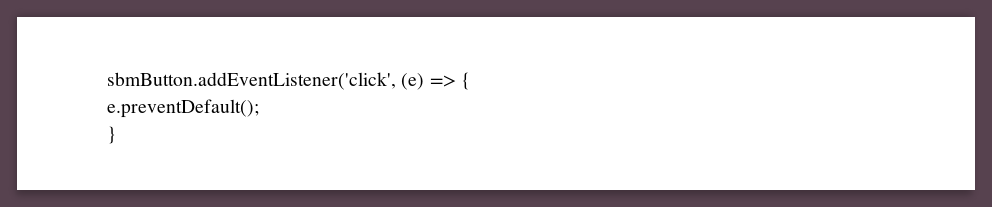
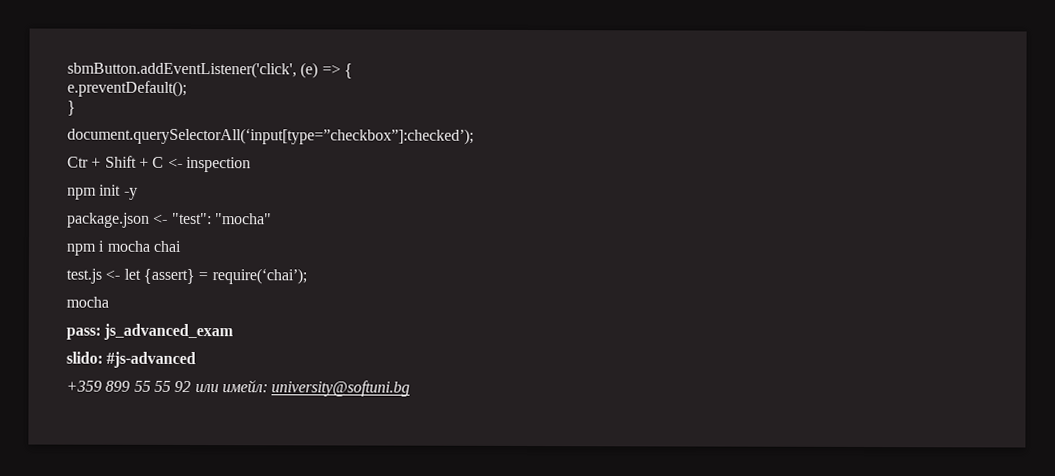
(116, 135) none -> [67,127,474,145] [67,155,251,173] [67,184,138,200] [67,212,272,228] [66,240,181,256] [66,268,307,285] [66,296,109,308] [66,323,235,341] [66,351,197,369] [66,380,411,397] // document.querySelectorAll(‘input[type=”checkbox”]:checked’); // Ctr + Shift + C <- inspection // npm init -y // package.json <- "test": "mocha" // npm i mocha chai // test.js <- let {assert} = require(‘chai’); // mocha // pass: js_advanced_exam // slido: #js-advanced // +359 899 55 55 92 или имейл: university@softuni.bg

